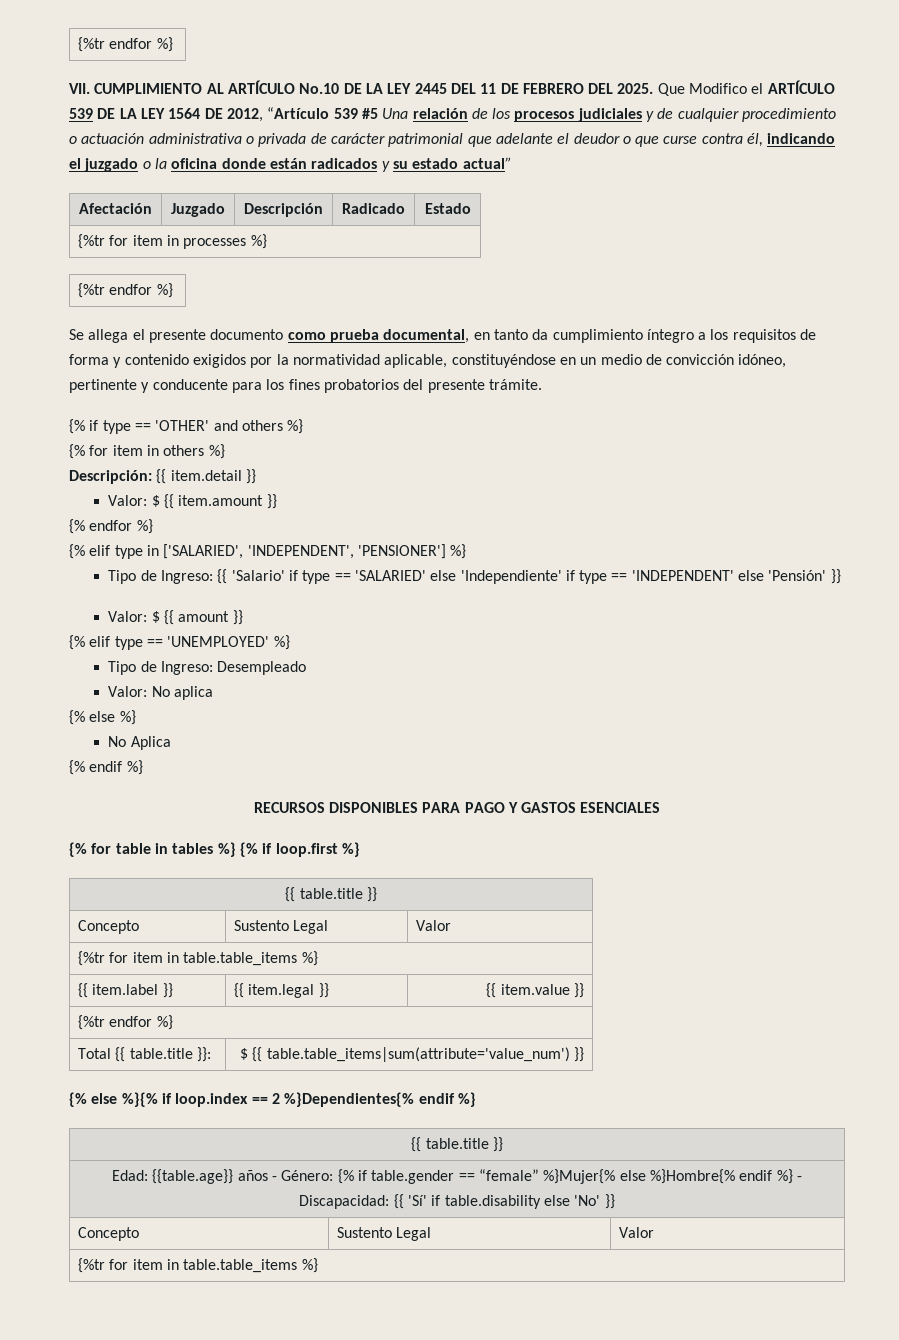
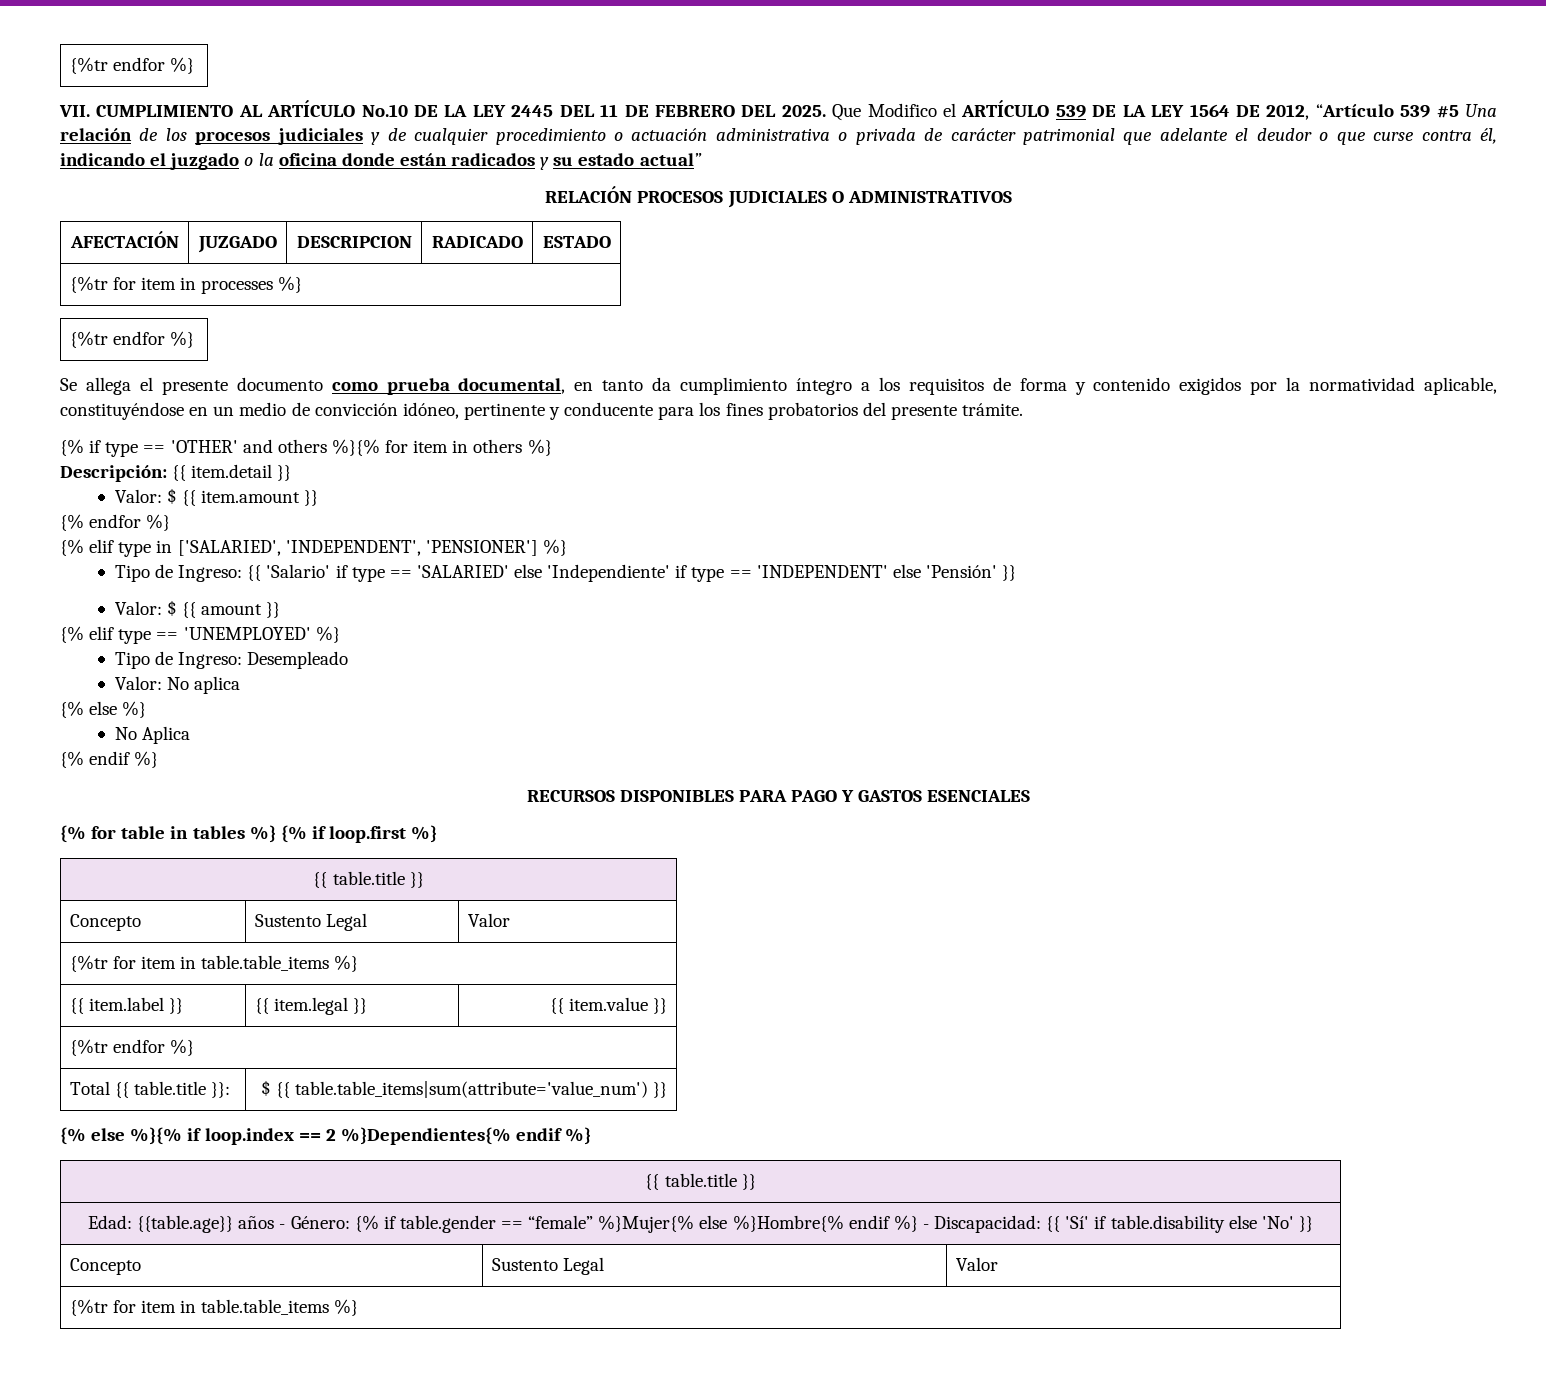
[79,203,152,214] [171,203,225,217] [244,203,323,217] [342,203,405,214] [424,203,471,214] // Afectación | Juzgado | Descripción | Radicado | Estado -> [545,186,1012,208] [69,231,179,248] [197,236,277,253] [296,236,412,248] [431,236,523,248] [542,236,611,248] // RELACIÓN PROCESOS JUDICIALES O ADMINISTRATIVOS // AFECTACIÓN | JUZGADO | DESCRIPCION | RADICADO | ESTADO
[287,419,304,434] [69,444,85,459] %} // {% -> [331,439,380,456] %}{%

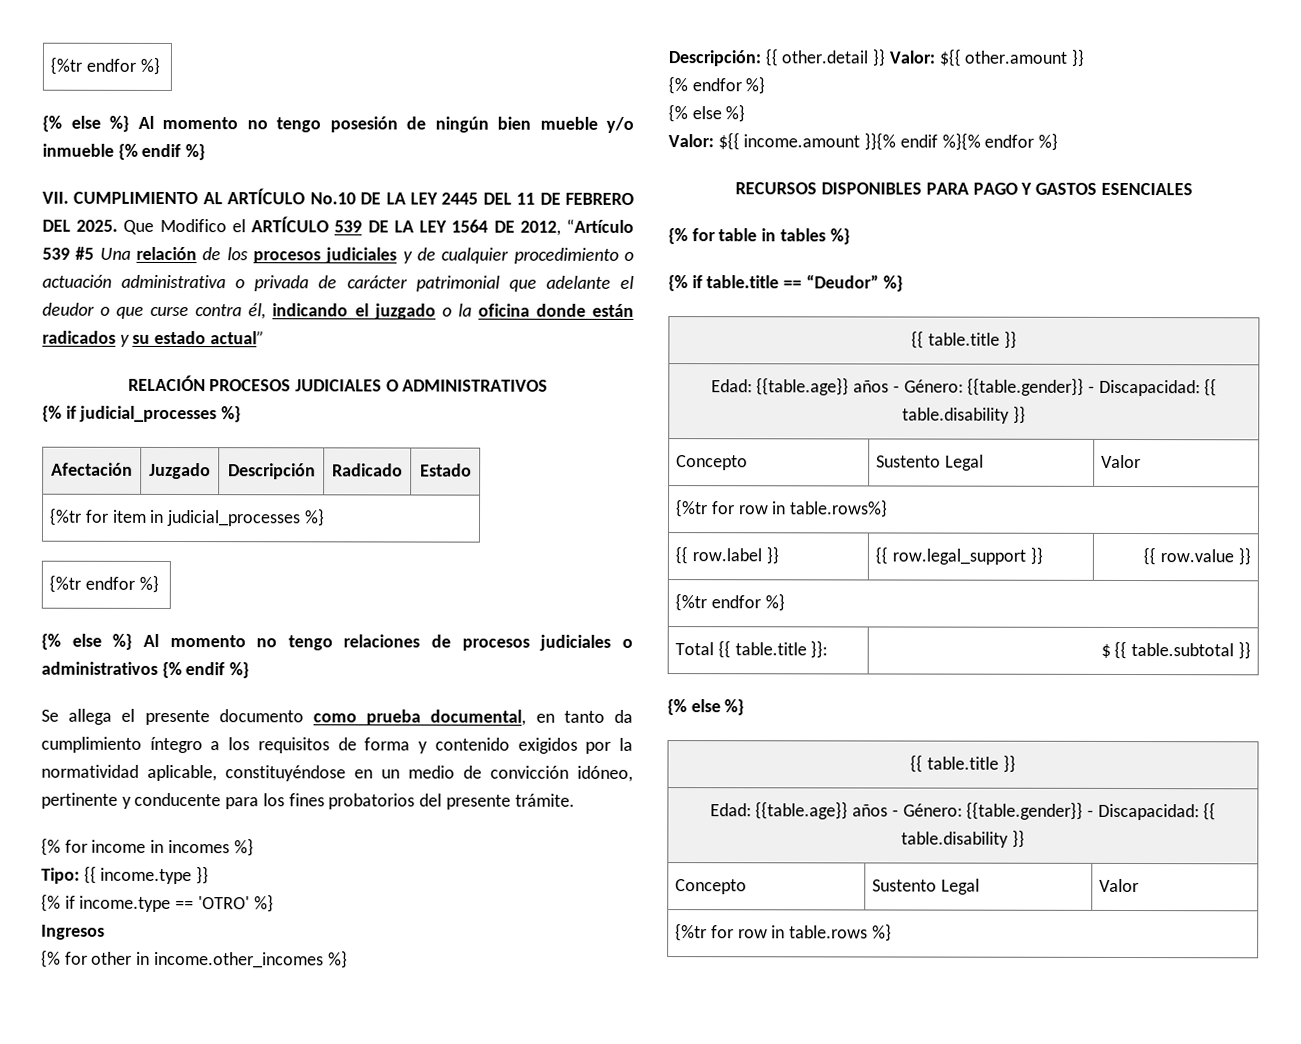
[69,57,194,74] {%tr endfor %} -> [50,56,160,75] [42,115,634,133] [42,143,206,161] {%tr endfor %} // {% else %} Al momento no tengo posesión de ningún bien mueble y/o inmueble {% endif %}
[69,231,179,248] [197,236,277,253] [296,236,412,248] [431,236,523,248] [542,236,611,248] [69,276,274,294] // AFECTACIÓN | JUZGADO | DESCRIPCION | RADICADO | ESTADO // {%tr for item in processes -> [42,405,242,423] [51,462,133,476] [149,462,211,480] [227,463,316,480] [332,463,403,477] [419,463,472,477] [49,507,302,527] // {% if judicial_processes %} // Afectación | Juzgado | Descripción | Radicado | Estado // {%tr for item in judicial_processes
(194, 339) none -> [41,633,633,651] [41,661,250,679] // {% else %} Al momento no tengo relaciones de procesos judiciales o administrativos {% endif %}
[89,439,523,457] if type == 'OTHER' and others %}{% for item in others -> [64,838,254,857] [41,865,210,885] [41,893,274,913] [41,924,105,940] [41,949,324,969] for income in incomes %} // Tipo: {{ income.type }} // {% if income.type == 'OTRO' %} // Ingresos // {% for other in income.other_incomes
[191,464,292,481] [114,488,301,506] item.detail }} // Valor: $ {{ item.amount -> [781,48,1068,67] other.detail }} Valor: ${{ other.amount
[89,539,567,557] [114,564,1017,582] [114,600,281,618] [60,626,340,644] [114,651,349,669] [114,676,241,694] [60,701,147,718] [114,726,191,744] [60,751,131,768] elif type in ['SALARIED', 'INDEPENDENT', 'PENSIONER'] %} // Tipo de Ingreso: {{ 'Salario' if type == 'SALARIED' else 'Independiente' if type == 'INDEPENDENT' else 'Pensión' }} // Valor: $ {{ amount }} // {% elif type == 'UNEMPLOYED' %} // Tipo de Ingreso: Desempleado // Valor: No aplica // {% else %} // No Aplica // {% endif -> [691,104,746,123] [668,132,1035,151] else %} // Valor: ${{ income.amount }}{% endif %}{% endfor
[280,825,438,843] [313,871,424,888] [69,914,141,931] [254,913,367,931] [467,913,510,927] [69,955,359,972] [69,997,183,1014] [254,997,367,1015] [550,997,649,1014] {% if loop.first %} // {{ table.title }} // Concepto | Sustento Legal | Valor // {%tr for item in table.table_items %} // {{ item.label }} | {{ item.legal }} | {{ item.value -> [668,274,903,292] [911,330,1017,349] [710,377,1218,397] [902,405,1026,424] [676,455,749,471] [876,454,984,471] [1101,454,1142,469] [676,499,889,518] [675,546,779,565] [875,546,1043,565] [1143,547,1235,566] // {% if table.title == “Deudor” %} // {{ table.title }} // Edad: {{table.age}} años - Género: {{table.gender}} - Discapacidad: {{ table.disability }} // Concepto | Sustento Legal | Valor // {%tr for row in table.rows%} // {{ row.label }} | {{ row.legal_support }} | {{ row.value
[295,1081,649,1098] table.table_items|sum(attribute='value_num') -> [1131,643,1235,657] table.subtotal
[130,1127,592,1145] [645,1173,756,1190] [88,1215,1313,1233] [69,1258,141,1275] [491,1257,604,1275] [955,1257,998,1271] [69,1299,330,1316] %}{% if loop.index == 2 %}Dependientes{% endif %} // {{ table.title }} // Edad: {{table.age}} años - Género: {% if table.gender == “female” %}Mujer{% else %}Hombre{% endif %} - Discapacidad: {{ 'Sí' if table.disability else 'No' }} // Concepto | Sustento Legal | Valor // {%tr for item in table.table_items -> [724,699,745,716] [910,754,1016,773] [709,801,1217,821] [901,829,1025,848] [675,879,748,895] [872,878,980,895] [1099,878,1140,893] [675,923,869,942] %} // {{ table.title }} // Edad: {{table.age}} años - Género: {{table.gender}} - Discapacidad: {{ table.disability }} // Concepto | Sustento Legal | Valor // {%tr for row in table.rows

